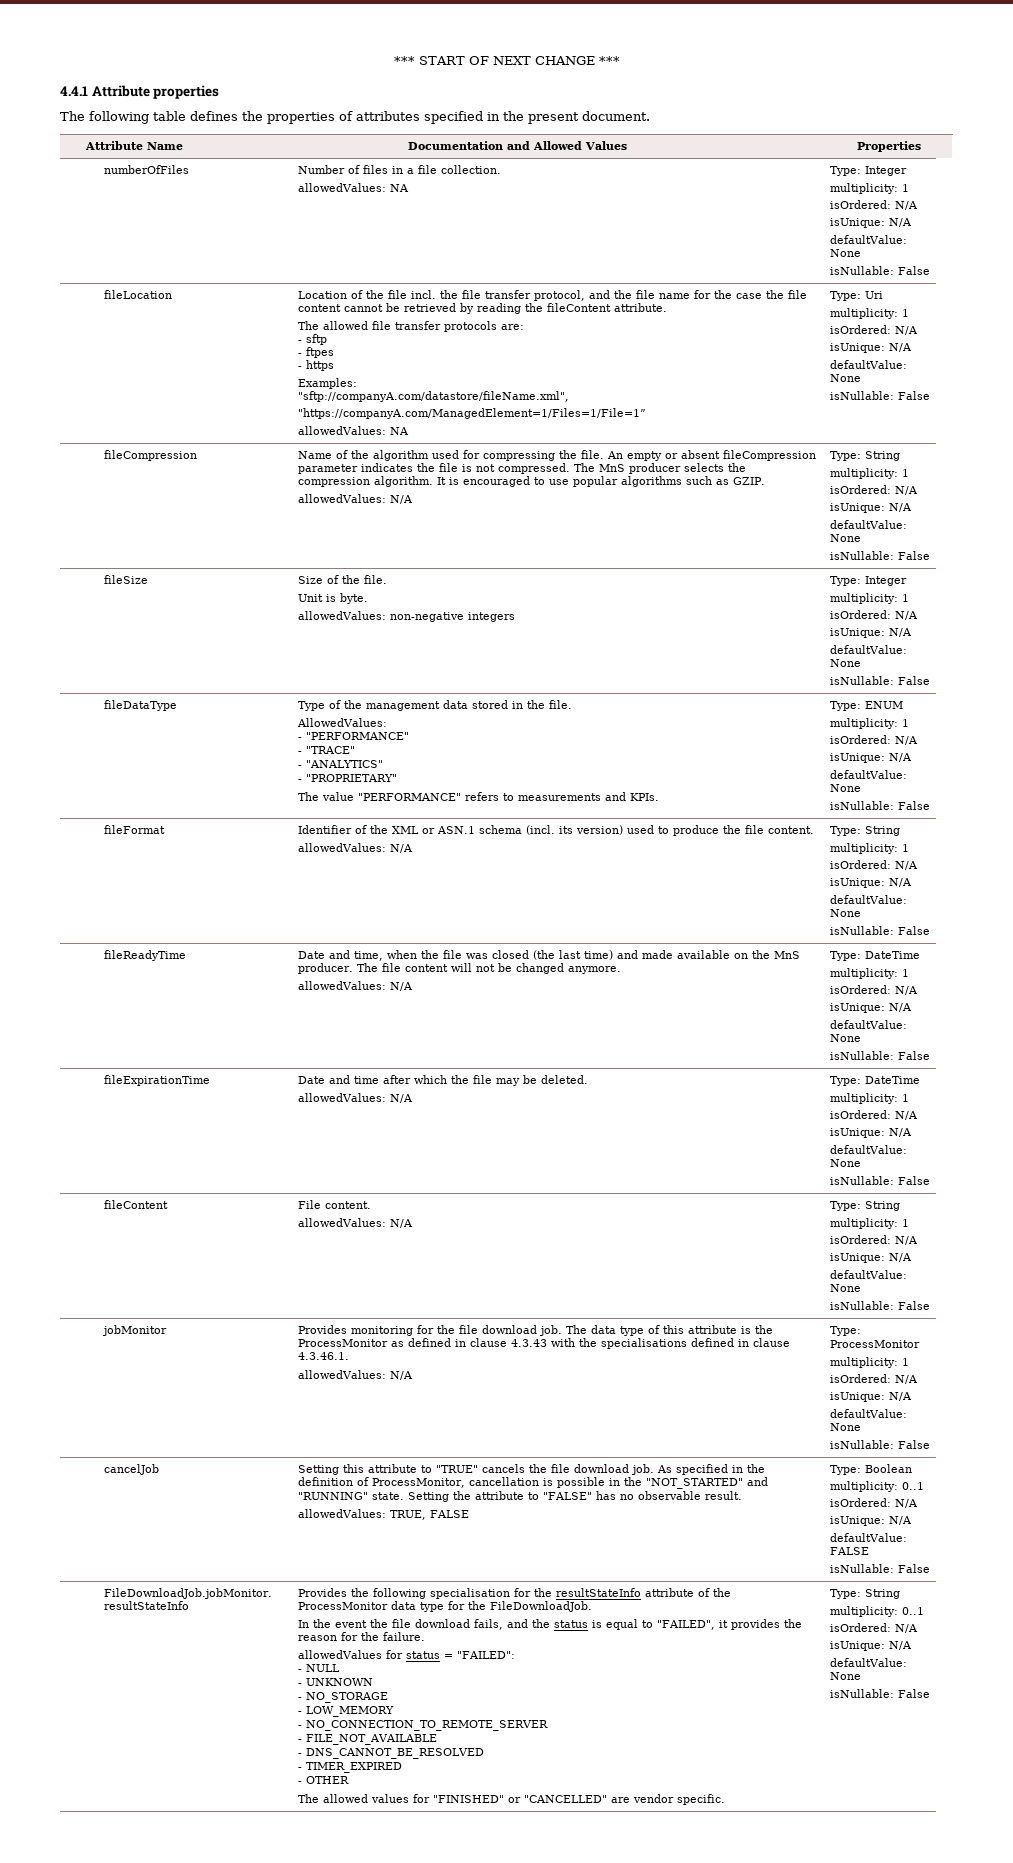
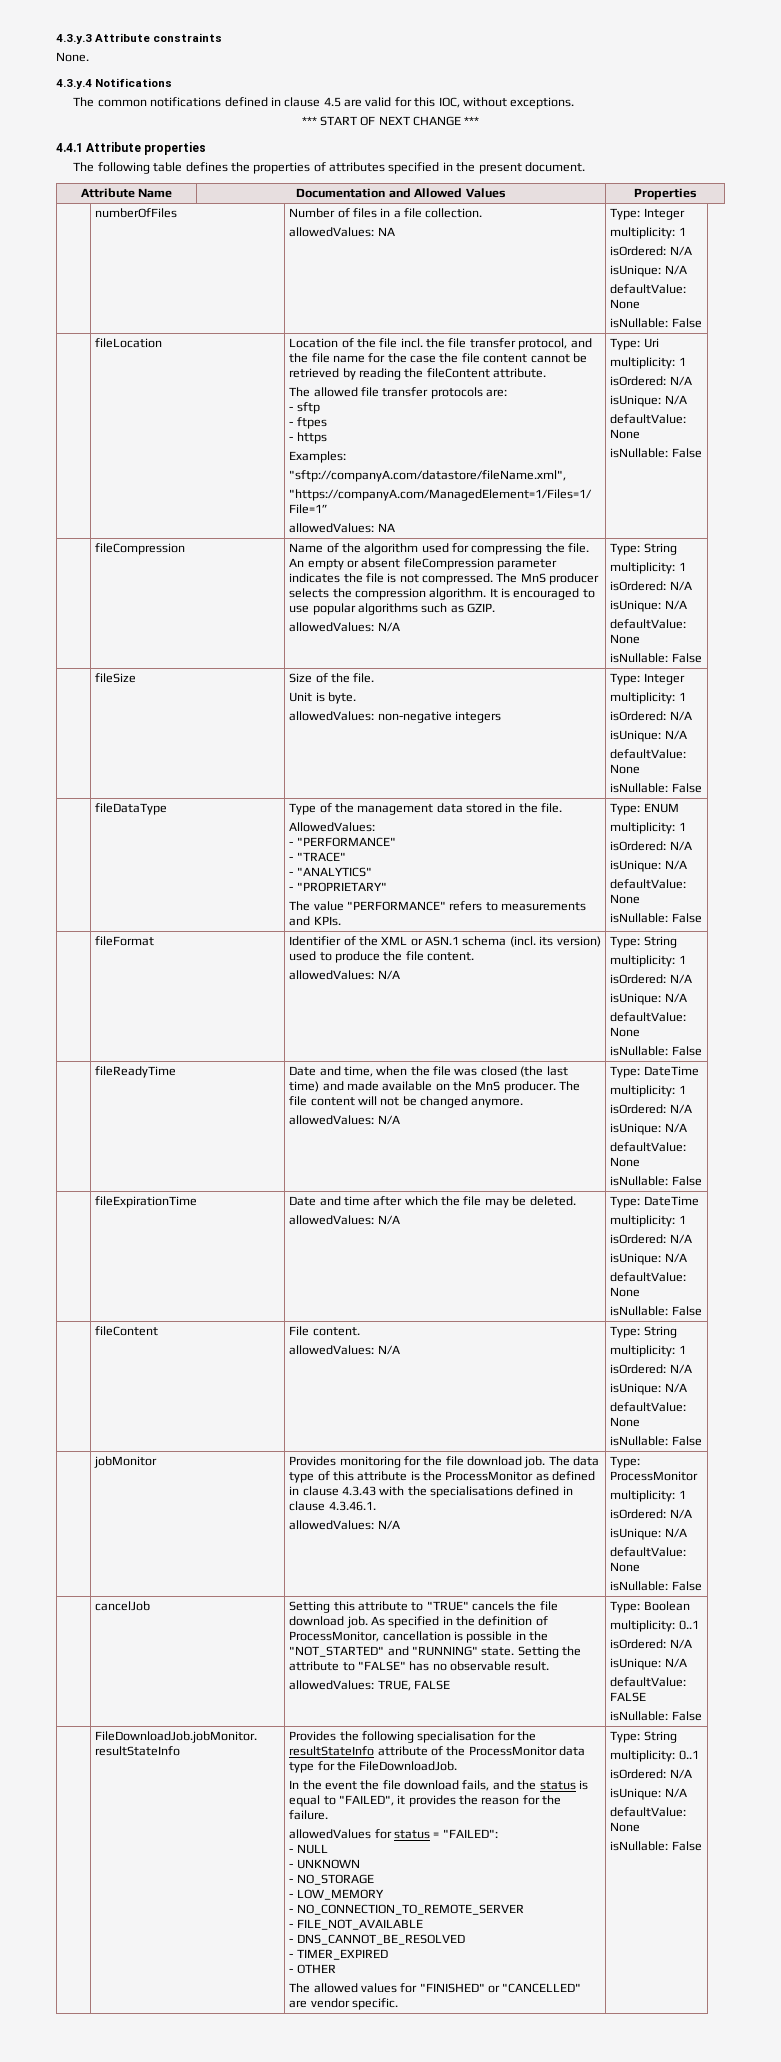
(393, 60) none -> [56,33,223,44] [56,52,89,62] [56,78,173,89] [73,97,575,109] 4.3.y.3 Attribute constraints // None. // 4.3.y.4 Notifications // The common notifications defined in clause 4.5 are valid for this IOC, without exceptions. //

